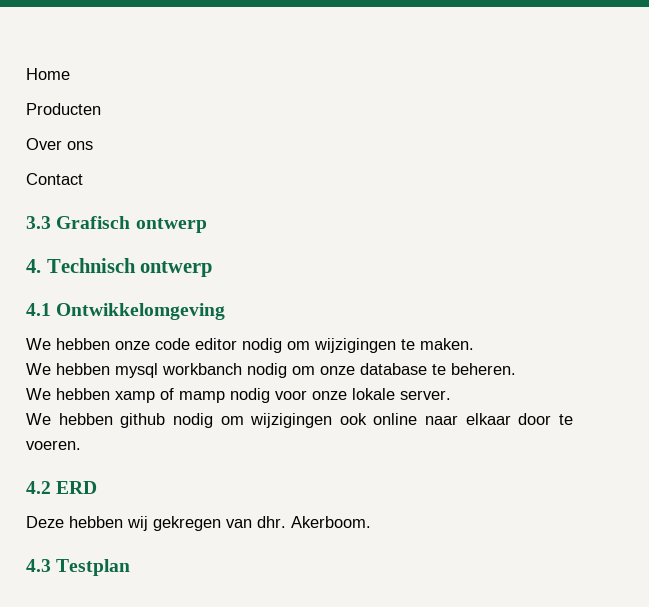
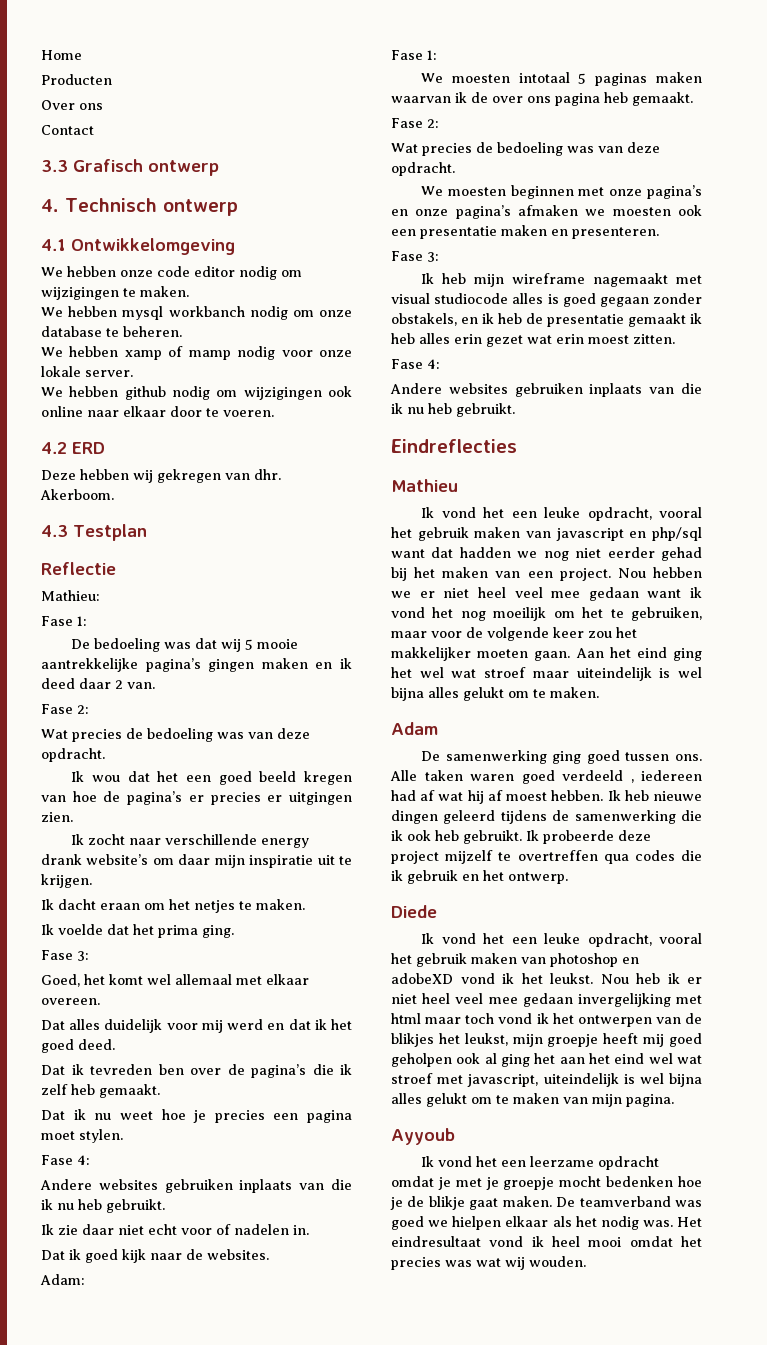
(131, 567) none -> [41,562,116,575] [41,590,100,601] [41,616,87,626] [71,638,299,652] [41,658,352,672] [41,678,155,689] [41,704,89,714] [41,728,310,742] [41,748,105,762] [71,771,352,785] [41,791,352,805] [41,812,73,822] [71,834,310,848] [41,854,352,868] [41,874,92,888] [41,899,305,913] [41,924,234,938] [41,950,89,961] [41,974,309,987] [41,998,100,1005] [41,1019,353,1033] [41,1039,115,1053] [41,1064,352,1078] [41,1084,160,1098] [41,1109,352,1123] [41,1129,123,1143] [41,1155,90,1165] [40,1179,352,1193] [41,1199,165,1213] [41,1224,309,1235] [41,1249,269,1263] [40,1274,85,1285] [391,50,437,60] [421,72,702,86] [391,92,693,106] [391,118,439,128] [391,142,660,156] [391,162,455,176] [421,185,702,199] [391,205,702,219] [391,225,659,239] [391,251,439,262] [421,273,702,287] [391,293,702,307] [391,313,702,327] [391,333,675,347] [391,359,440,369] [390,383,702,397] [391,403,515,417] [391,439,517,453] [391,479,458,492] [421,507,702,521] [391,527,702,541] [391,547,702,561] [391,567,702,581] [391,587,702,601] [391,607,702,621] [391,627,637,641] [391,647,702,661] [391,667,702,681] [391,687,599,701] [391,722,438,735] [421,750,702,764] [390,770,702,784] [391,790,702,804] [391,810,702,824] [391,830,651,844] [391,850,702,864] [391,870,568,884] [391,905,437,918] [421,933,702,947] [391,953,639,967] [391,973,702,984] [391,993,702,1007] [391,1013,702,1027] [391,1033,702,1047] [391,1053,702,1067] [391,1073,702,1087] [391,1093,674,1107] [391,1128,455,1145] [421,1156,660,1170] [391,1176,702,1190] [390,1196,702,1210] [391,1216,702,1230] [391,1236,702,1247] [391,1256,586,1270] // Reflectie // Mathieu: // Fase 1: // De bedoeling was dat wij 5 mooie aantrekkelijke pagina’s gingen maken en ik deed daar 2 van. // Fase 2: // Wat precies de bedoeling was van deze opdracht. // Ik wou dat het een goed beeld kregen van hoe de pagina’s er precies er uitgingen zien. // Ik zocht naar verschillende energy drank website’s om daar mijn inspiratie uit te krijgen. // Ik dacht eraan om het netjes te maken. // Ik voelde dat het prima ging. // Fase 3: // Goed, het komt wel allemaal met elkaar overeen. // Dat alles duidelijk voor mij werd en dat ik het goed deed. // Dat ik tevreden ben over de pagina’s die ik zelf heb gemaakt. // Dat ik nu weet hoe je precies een pagina moet stylen. // Fase 4: // Andere websites gebruiken inplaats van die ik nu heb gebruikt. // Ik zie daar niet echt voor of nadelen in. // Dat ik goed kijk naar de websites. // Adam: // Fase 1: // We moesten intotaal 5 paginas maken waarvan ik de over ons pagina heb gemaakt. // Fase 2: // Wat precies de bedoeling was van deze opdracht. // We moesten beginnen met onze pagina’s en onze pagina’s afmaken we moesten ook een presentatie maken en presenteren. // Fase 3: // Ik heb mijn wireframe nagemaakt met visual studiocode alles is goed gegaan zonder obstakels, en ik heb de presentatie gemaakt ik heb alles erin gezet wat erin moest zitten. // Fase 4: // Andere websites gebruiken inplaats van die ik nu heb gebruikt. // Eindreflecties // Mathieu // Ik vond het een leuke opdracht, vooral het gebruik maken van javascript en php/sql want dat hadden we nog niet eerder gehad bij het maken van een project. Nou hebben we er niet heel veel mee gedaan want ik vond het nog moeilijk om het te gebruiken, maar voor de volgende keer zou het makkelijker moeten gaan. Aan het eind ging het wel wat stroef maar uiteindelijk is wel bijna alles gelukt om te maken. // Adam // De samenwerking ging goed tussen ons. Alle taken waren goed verdeeld , iedereen had af wat hij af moest hebben. Ik heb nieuwe dingen geleerd tijdens de samenwerking die ik ook heb gebruikt. Ik probeerde deze project mijzelf te overtreffen qua codes die ik gebruik en het ontwerp. // Diede // Ik vond het een leuke opdracht, vooral het gebruik maken van photoshop en adobeXD vond ik het leukst. Nou heb ik er niet heel veel mee gedaan invergelijking met html maar toch vond ik het ontwerpen van de blikjes het leukst, mijn groepje heeft mij goed geholpen ook al ging het aan het eind wel wat stroef met javascript, uiteindelijk is wel bijna alles gelukt om te maken van mijn pagina. // Ayyoub // Ik vond het een leerzame opdracht omdat je met je groepje mocht bedenken hoe je de blikje gaat maken. De teamverband was goed we hielpen elkaar als het nodig was. Het eindresultaat vond ik heel mooi omdat het precies was wat wij wouden.

